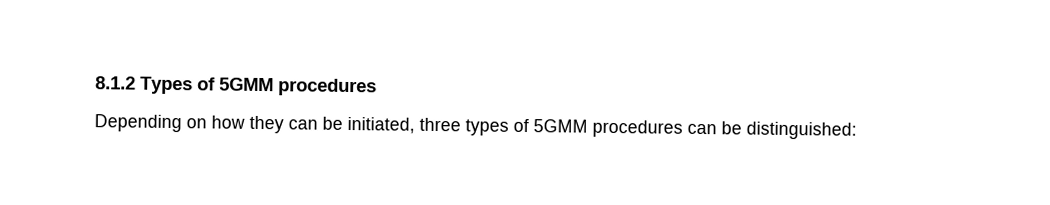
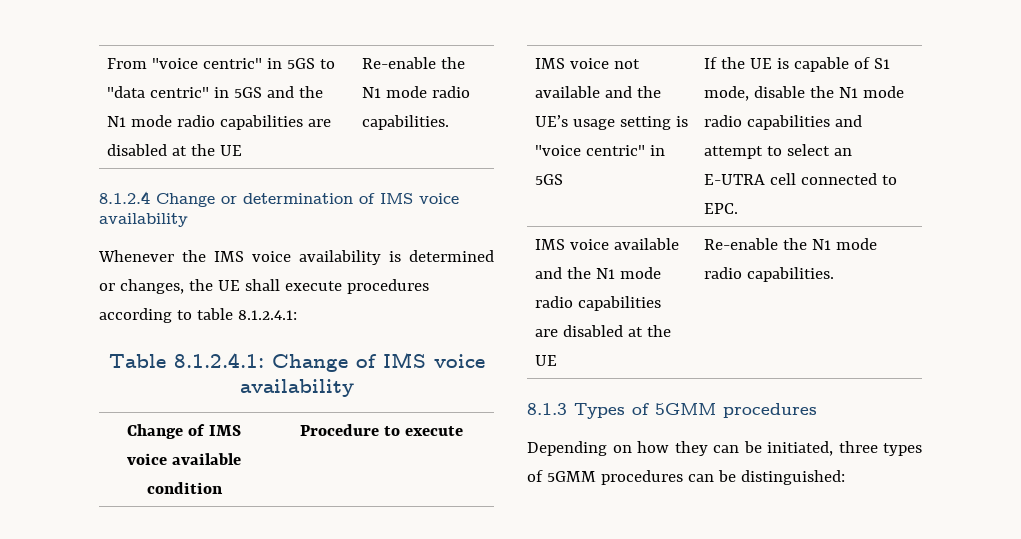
[95,76,136,90] 8.1.2 -> [107,58,336,69] [107,86,324,98] [107,115,332,130] [107,144,243,156] [362,57,466,69] [362,86,471,98] [362,115,450,130] [99,191,459,207] [99,213,188,227] [98,250,494,265] [99,279,429,294] [99,308,297,323] [108,352,485,372] [239,379,354,397] [127,424,241,439] [127,453,241,465] [146,482,223,494] [299,424,463,436] [535,58,641,69] [535,86,662,98] [535,115,689,130] [535,145,666,156] [535,174,564,185] [704,57,891,72] [704,86,905,101] [704,115,863,130] [704,144,853,159] [704,173,898,185] [704,203,739,214] [535,238,680,250] [535,267,662,279] [535,296,662,311] [535,325,672,337] [535,355,558,366] [704,238,878,250] [704,267,835,282] [527,403,567,415] From "voice centric" in 5GS to "data centric" in 5GS and the N1 mode radio capabilities are disabled at the UE | Re-enable the N1 mode radio capabilities. // 8.1.2.4 Change or determination of IMS voice availability // Whenever the IMS voice availability is determined or changes, the UE shall execute procedures according to table 8.1.2.4.1: // Table 8.1.2.4.1: Change of IMS voice availability // Change of IMS voice available condition | Procedure to execute // IMS voice not available and the UE’s usage setting is "voice centric" in 5GS | If the UE is capable of S1 mode, disable the N1 mode radio capabilities and attempt to select an E-UTRA cell connected to EPC. // IMS voice available and the N1 mode radio capabilities are disabled at the UE | Re-enable the N1 mode radio capabilities. // 8.1.3

